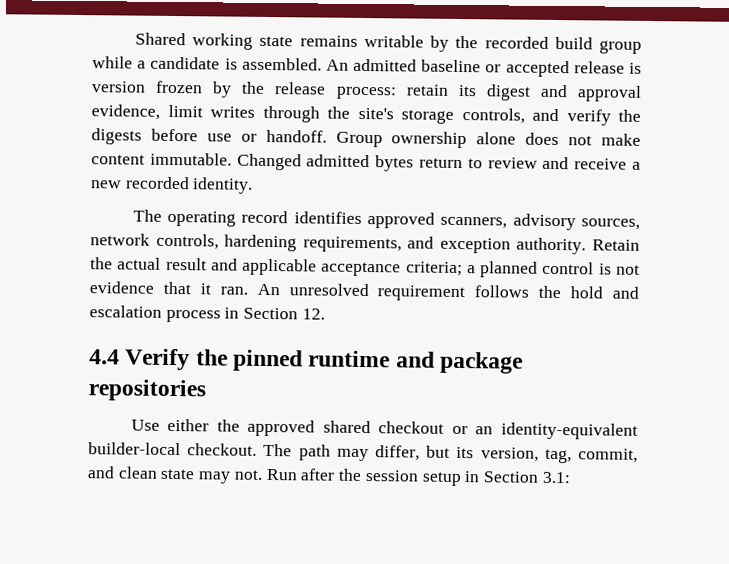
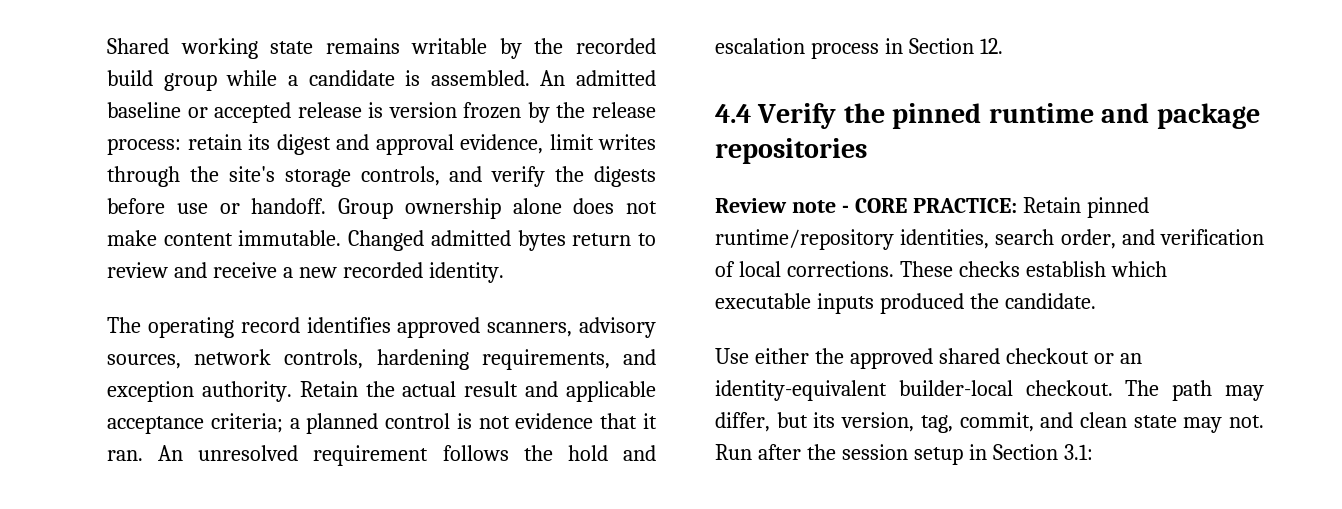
(206, 390) none -> [715,197,1149,218] [715,229,1264,250] [715,261,1167,277] [715,293,1096,314] // Review note - CORE PRACTICE: Retain pinned runtime/repository identities, search order, and verification of local corrections. These checks establish which executable inputs produced the candidate.

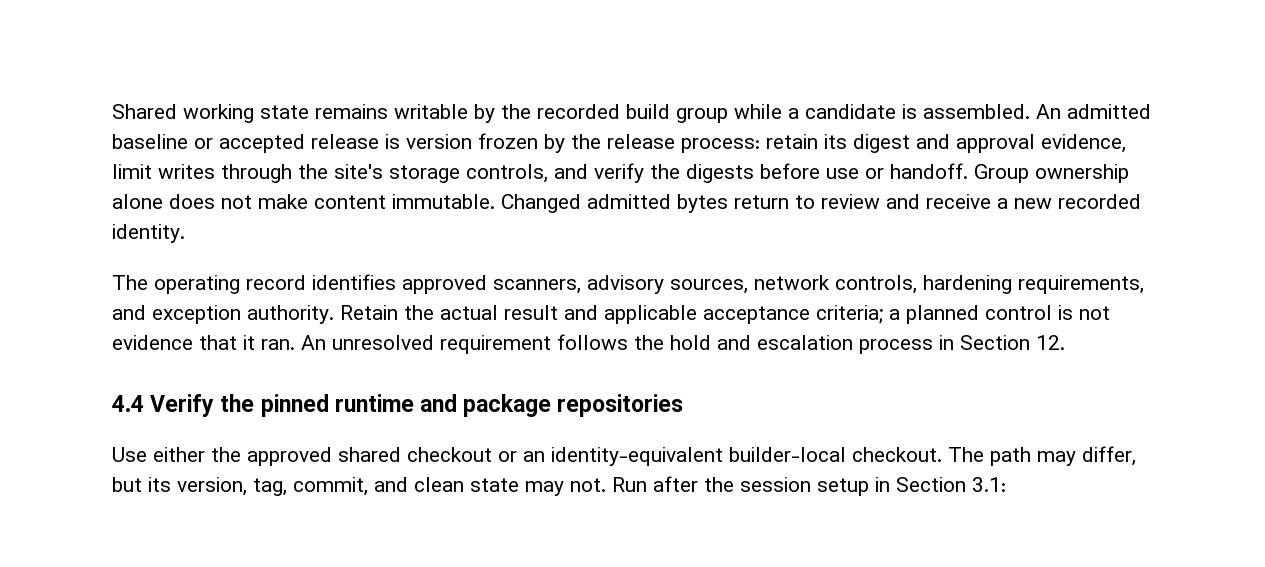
[715,197,1149,218] [715,229,1264,250] [715,261,1167,277] [715,293,1096,314] // Review note - CORE PRACTICE: Retain pinned runtime/repository identities, search order, and verification of local corrections. These checks establish which executable inputs produced the candidate. -> (684, 405) none

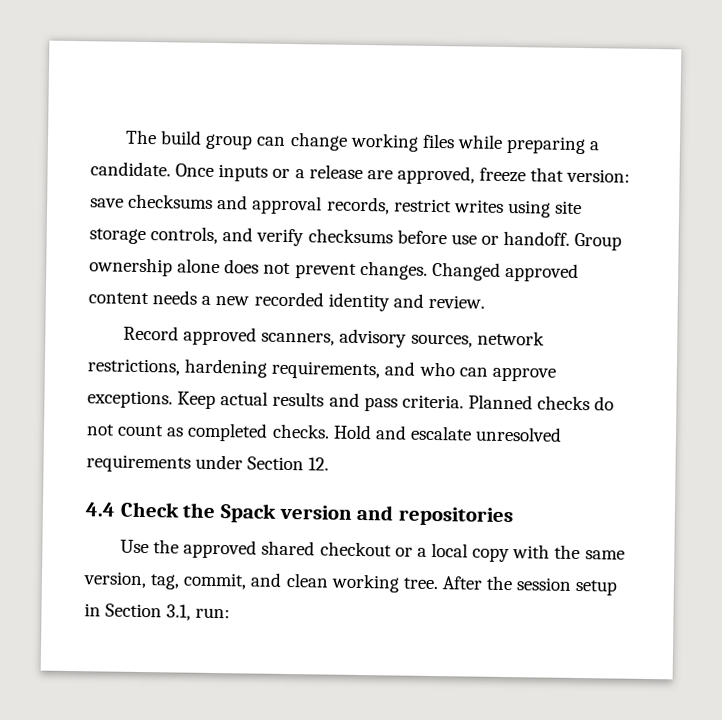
[112,104,1151,123] [112,133,1126,153] [112,164,383,183] Shared working state remains writable by the recorded build group while a candidate is assembled. An admitted baseline or accepted release is version frozen by the release process: retain its digest and approval evidence, limit writes through the site's -> [125,129,601,155] [90,161,631,185] [90,193,583,218] The build group can change working files while preparing a candidate. Once inputs or a release are approved, freeze that version: save checksums and approval records, restrict writes using site
[650,164,754,183] the digests -> [307,228,393,244] checksums
[258,194,1141,213] [112,224,185,243] [112,274,396,294] make content immutable. Changed admitted bytes return to review and receive a new recorded identity. // The operating record identifies -> [294,260,579,282] [88,290,485,312] [123,325,180,341] prevent changes. Changed approved content needs a new recorded identity and review. // Record
[835,275,917,294] controls, -> [87,358,180,376] restrictions,
[152,305,1110,324] [112,334,1065,354] [112,394,552,417] exception authority. Retain the actual result and applicable acceptance criteria; a planned control is not evidence that it ran. An unresolved requirement follows the hold and escalation process in Section 12. // 4.4 Verify the pinned runtime and package -> [418,361,556,382] [87,390,615,412] [86,422,563,442] [86,454,330,473] [85,501,394,523] who can approve exceptions. Keep actual results and pass criteria. Planned checks do not count as completed checks. Hold and escalate unresolved requirements under Section 12. // 4.4 Check the Spack version and
[153,447,205,462] either -> (150, 546) none
[523,446,1136,466] [112,477,171,492] an identity-equivalent builder-local checkout. The path may differ, but its -> [416,542,625,563] a local copy with the same
[470,476,698,496] state may not. Run after -> [330,573,483,593] working tree. After
[972,477,1006,492] 3.1: -> [166,604,231,621] 3.1, run:

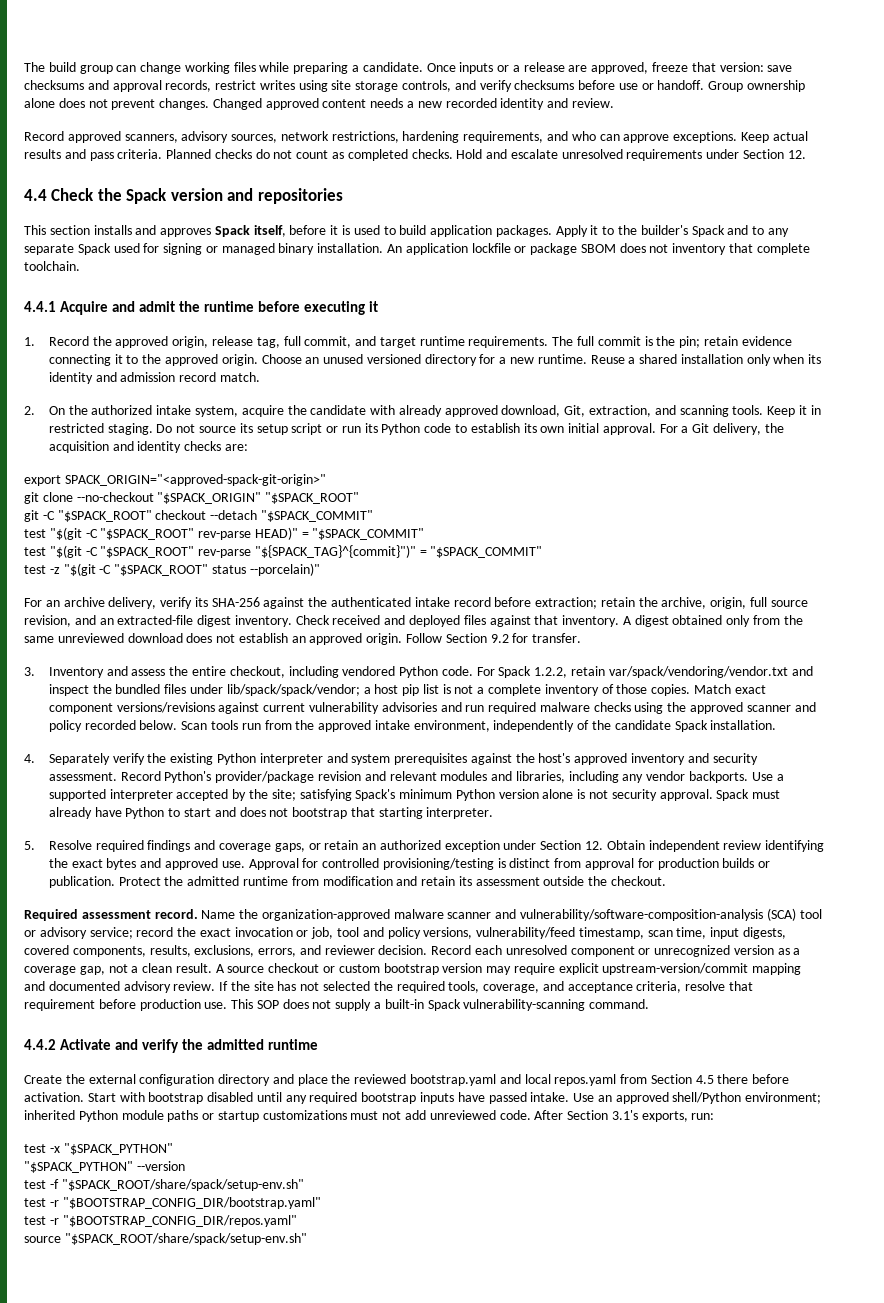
[120,539,625,563] [83,571,618,596] [84,603,231,621] Use the approved shared checkout or a local copy with the same version, tag, commit, and clean working tree. After the session setup in Section 3.1, run: -> [24,225,789,237] [24,243,810,255] [24,261,80,271] [24,301,379,315] [24,336,792,348] [48,354,822,366] [48,372,260,384] [24,405,821,417] [48,423,784,435] [48,441,248,453] [24,474,326,486] [24,492,360,504] [24,510,373,522] [24,527,425,540] [24,545,543,558] [24,563,320,576] [24,597,808,609] [24,615,803,627] [24,633,582,645] [24,666,813,678] [48,684,766,696] [48,702,816,714] [48,720,777,732] [24,753,758,765] [48,771,784,783] [48,789,781,801] [48,807,494,819] [24,840,825,852] [48,858,771,870] [48,876,666,888] [24,908,822,921] [24,927,787,939] [24,945,801,957] [24,963,802,975] [24,981,754,993] [24,999,650,1011] [24,1039,319,1053] [24,1074,790,1086] [24,1092,822,1104] [24,1110,715,1122] [24,1143,173,1155] [24,1161,185,1173] [24,1179,304,1191] [24,1197,321,1209] [24,1215,297,1227] [24,1233,307,1245] This section installs and approves Spack itself, before it is used to build application packages. Apply it to the builder's Spack and to any separate Spack used for signing or managed binary installation. An application lockfile or package SBOM does not inventory that complete toolchain. // 4.4.1 Acquire and admit the runtime before executing it // 1. Record the approved origin, release tag, full commit, and target runtime requirements. The full commit is the pin; retain evidence connecting it to the approved origin. Choose an unused versioned directory for a new runtime. Reuse a shared installation only when its identity and admission record match. // 2. On the authorized intake system, acquire the candidate with already approved download, Git, extraction, and scanning tools. Keep it in restricted staging. Do not source its setup script or run its Python code to establish its own initial approval. For a Git delivery, the acquisition and identity checks are: // export SPACK_ORIGIN="<approved-spack-git-origin>" // git clone --no-checkout "$SPACK_ORIGIN" "$SPACK_ROOT" // git -C "$SPACK_ROOT" checkout --detach "$SPACK_COMMIT" // test "$(git -C "$SPACK_ROOT" rev-parse HEAD)" = "$SPACK_COMMIT" // test "$(git -C "$SPACK_ROOT" rev-parse "${SPACK_TAG}^{commit}")" = "$SPACK_COMMIT" // test -z "$(git -C "$SPACK_ROOT" status --porcelain)" // For an archive delivery, verify its SHA-256 against the authenticated intake record before extraction; retain the archive, origin, full source revision, and an extracted-file digest inventory. Check received and deployed files against that inventory. A digest obtained only from the same unreviewed download does not establish an approved origin. Follow Section 9.2 for transfer. // 3. Inventory and assess the entire checkout, including vendored Python code. For Spack 1.2.2, retain var/spack/vendoring/vendor.txt and inspect the bundled files under lib/spack/spack/vendor; a host pip list is not a complete inventory of those copies. Match exact component versions/revisions against current vulnerability advisories and run required malware checks using the approved scanner and policy recorded below. Scan tools run from the approved intake environment, independently of the candidate Spack installation. // 4. Separately verify the existing Python interpreter and system prerequisites against the host's approved inventory and security assessment. Record Python's provider/package revision and relevant modules and libraries, including any vendor backports. Use a supported interpreter accepted by the site; satisfying Spack's minimum Python version alone is not security approval. Spack must already have Python to start and does not bootstrap that starting interpreter. // 5. Resolve required findings and coverage gaps, or retain an authorized exception under Section 12. Obtain independent review identifying the exact bytes and approved use. Approval for controlled provisioning/testing is distinct from approval for production builds or publication. Protect the admitted runtime from modification and retain its assessment outside the checkout. // Required assessment record. Name the organization-approved malware scanner and vulnerability/software-composition-analysis (SCA) tool or advisory service; record the exact invocation or job, tool and policy versions, vulnerability/feed timestamp, scan time, input digests, covered components, results, exclusions, errors, and reviewer decision. Record each unresolved component or unrecognized version as a coverage gap, not a clean result. A source checkout or custom bootstrap version may require explicit upstream-version/commit mapping and documented advisory review. If the site has not selected the required tools, coverage, and acceptance criteria, resolve that requirement before production use. This SOP does not supply a built-in Spack vulnerability-scanning command. // 4.4.2 Activate and verify the admitted runtime // Create the external configuration directory and place the reviewed bootstrap.yaml and local repos.yaml from Section 4.5 there before activation. Start with bootstrap disabled until any required bootstrap inputs have passed intake. Use an approved shell/Python environment; inherited Python module paths or startup customizations must not add unreviewed code. After Section 3.1's exports, run: // test -x "$SPACK_PYTHON" // "$SPACK_PYTHON" --version // test -f "$SPACK_ROOT/share/spack/setup-env.sh" // test -r "$BOOTSTRAP_CONFIG_DIR/bootstrap.yaml" // test -r "$BOOTSTRAP_CONFIG_DIR/repos.yaml" // source "$SPACK_ROOT/share/spack/setup-env.sh"

